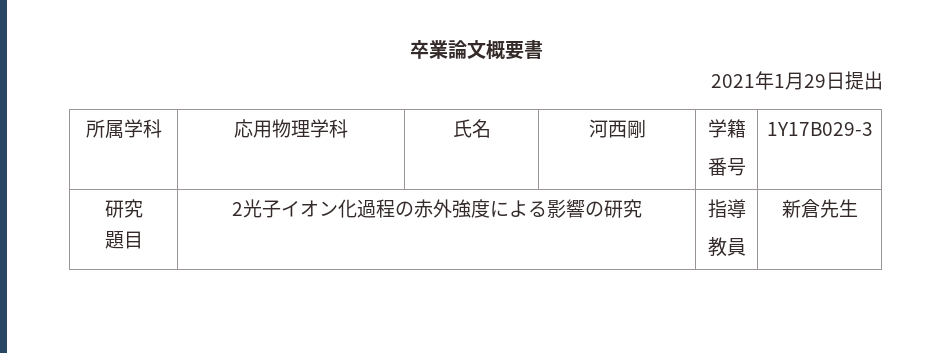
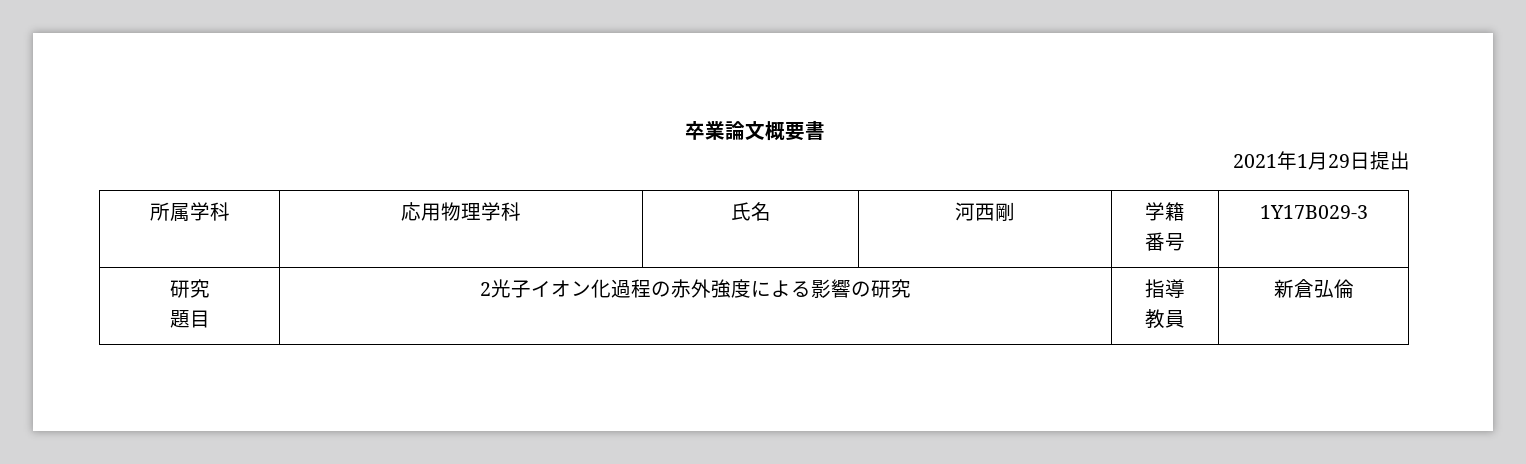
[819,199,858,218] 先生 -> [1313,279,1354,298] 弘倫

